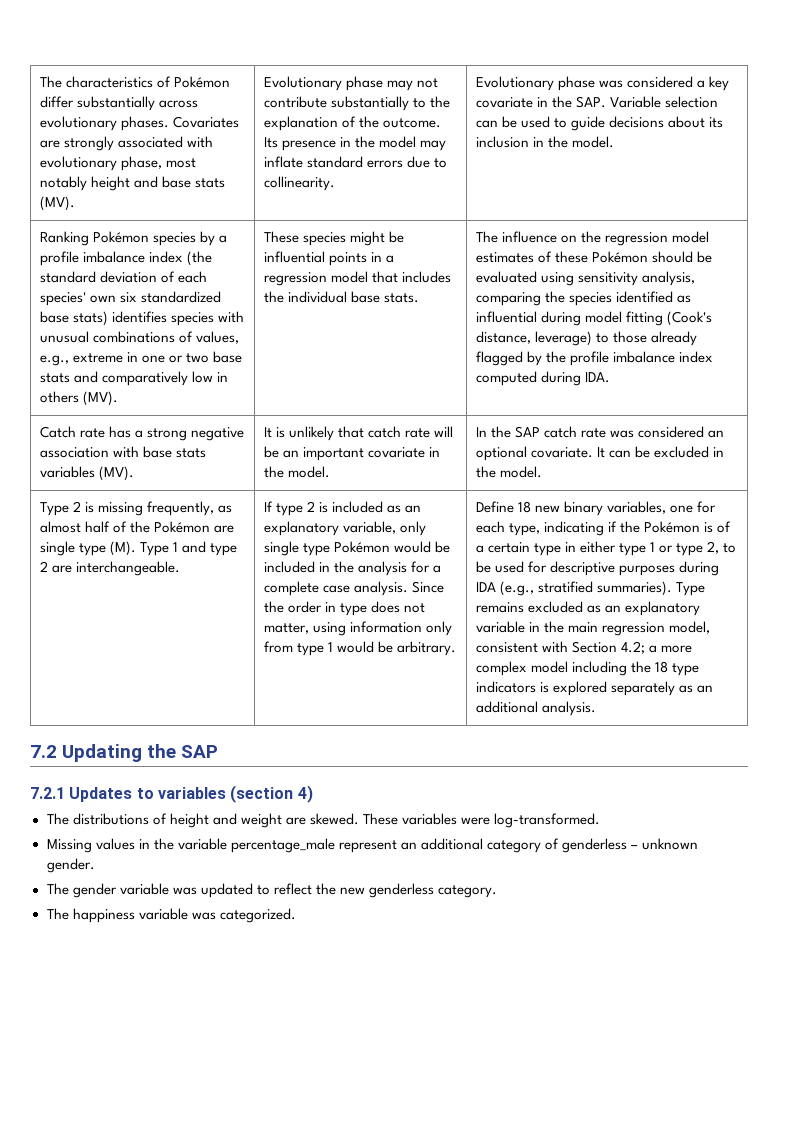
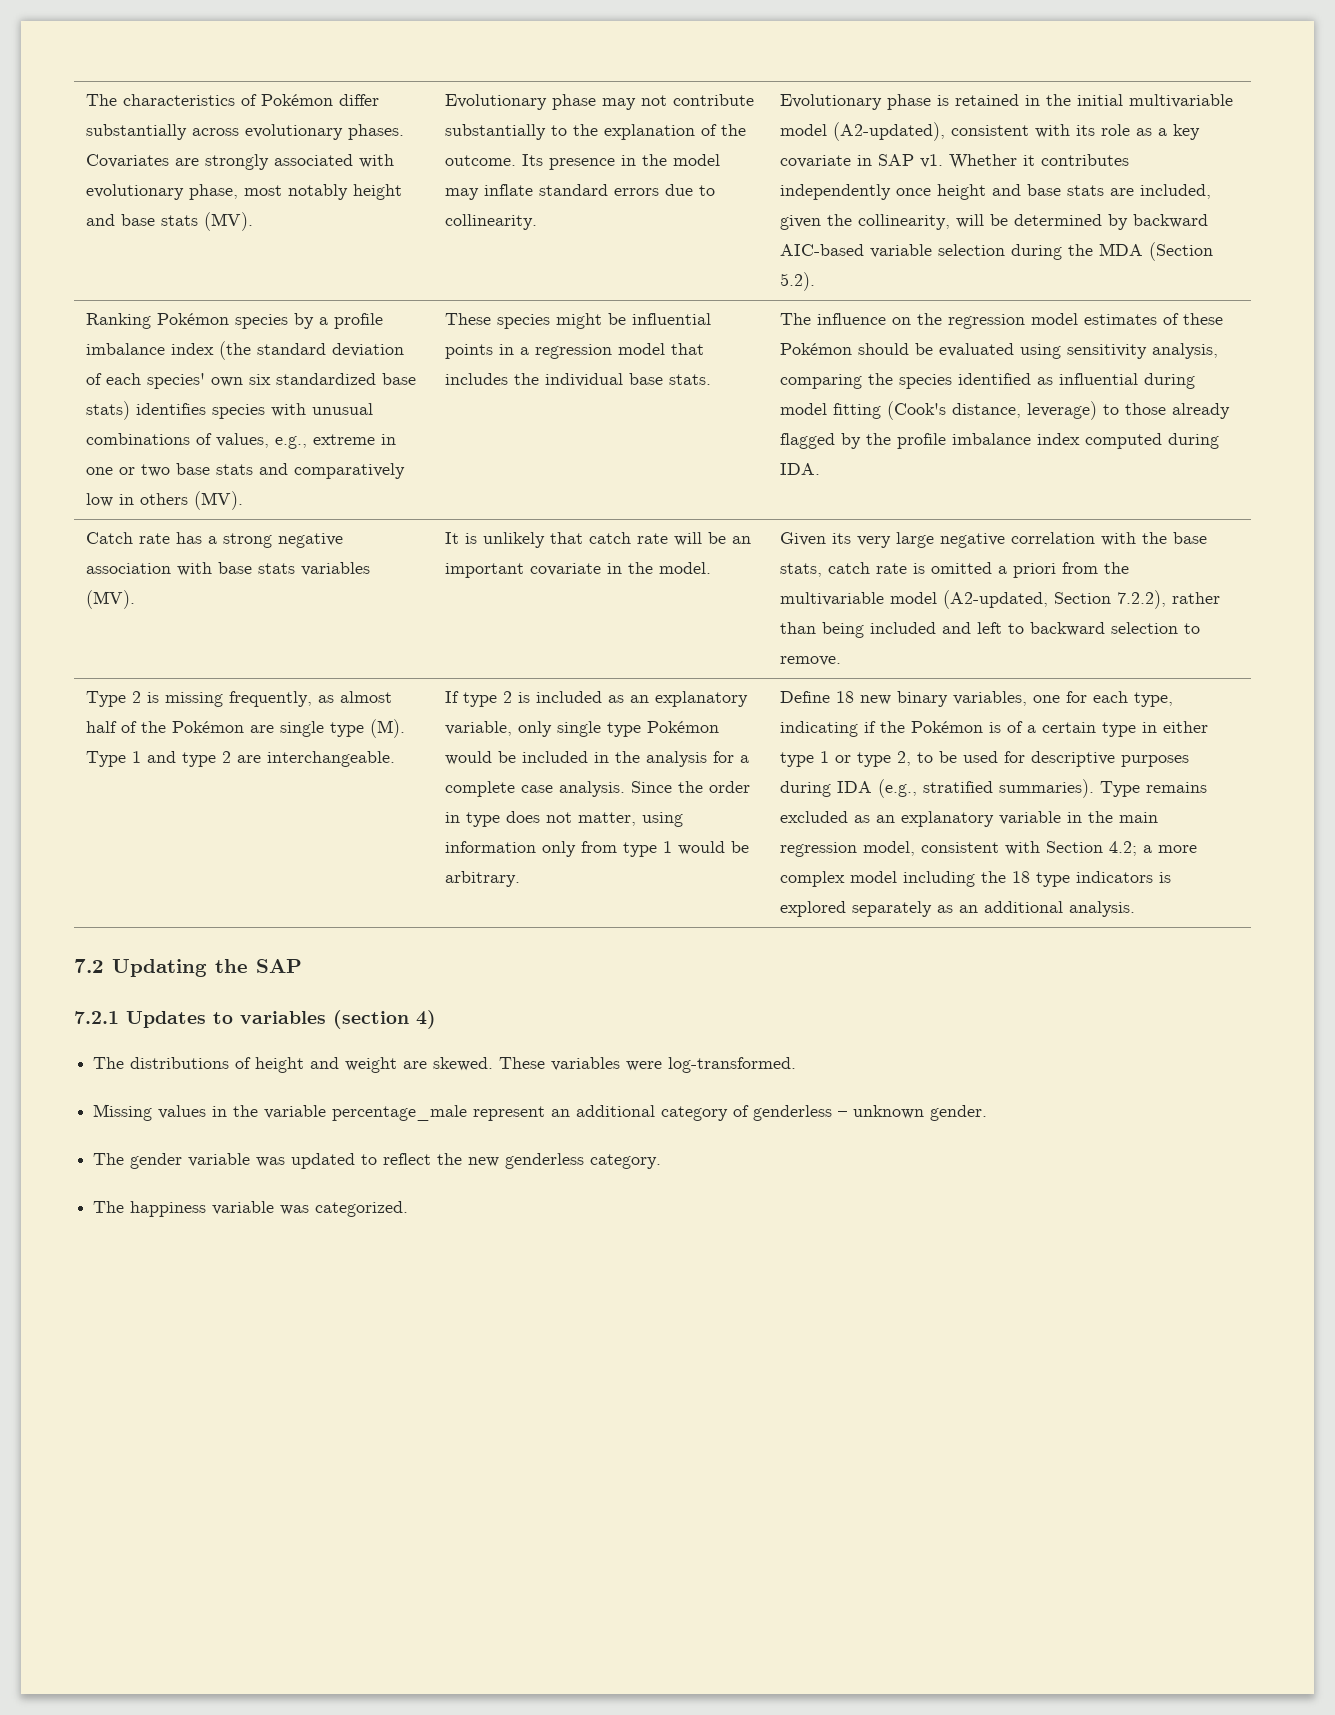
[598,76,729,91] [475,96,718,108] [475,116,723,131] [475,136,614,148] was considered a key covariate in the SAP. Variable selection can be used to guide decisions about its inclusion in the model. -> [937,94,1234,108] [780,122,1201,141] [780,154,1130,169] [780,184,1212,200] [780,214,1209,230] [780,242,1214,261] [780,272,816,291] is retained in the initial multivariable model (A2-updated), consistent with its role as a key covariate in SAP v1. Whether it contributes independently once height and base stats are included, given the collinearity, will be determined by backward AIC-based variable selection during the MDA (Section 5.2).
[475,426,724,438] [475,446,724,461] [475,466,542,478] In the SAP catch rate was considered an optional covariate. It can be excluded in the model. -> [780,532,1208,548] [780,562,1130,578] [780,590,1221,609] [780,622,1201,638] [780,656,842,666] Given its very large negative correlation with the base stats, catch rate is omitted a priori from the multivariable model (A2-updated, Section 7.2.2), rather than being included and left to backward selection to remove.

